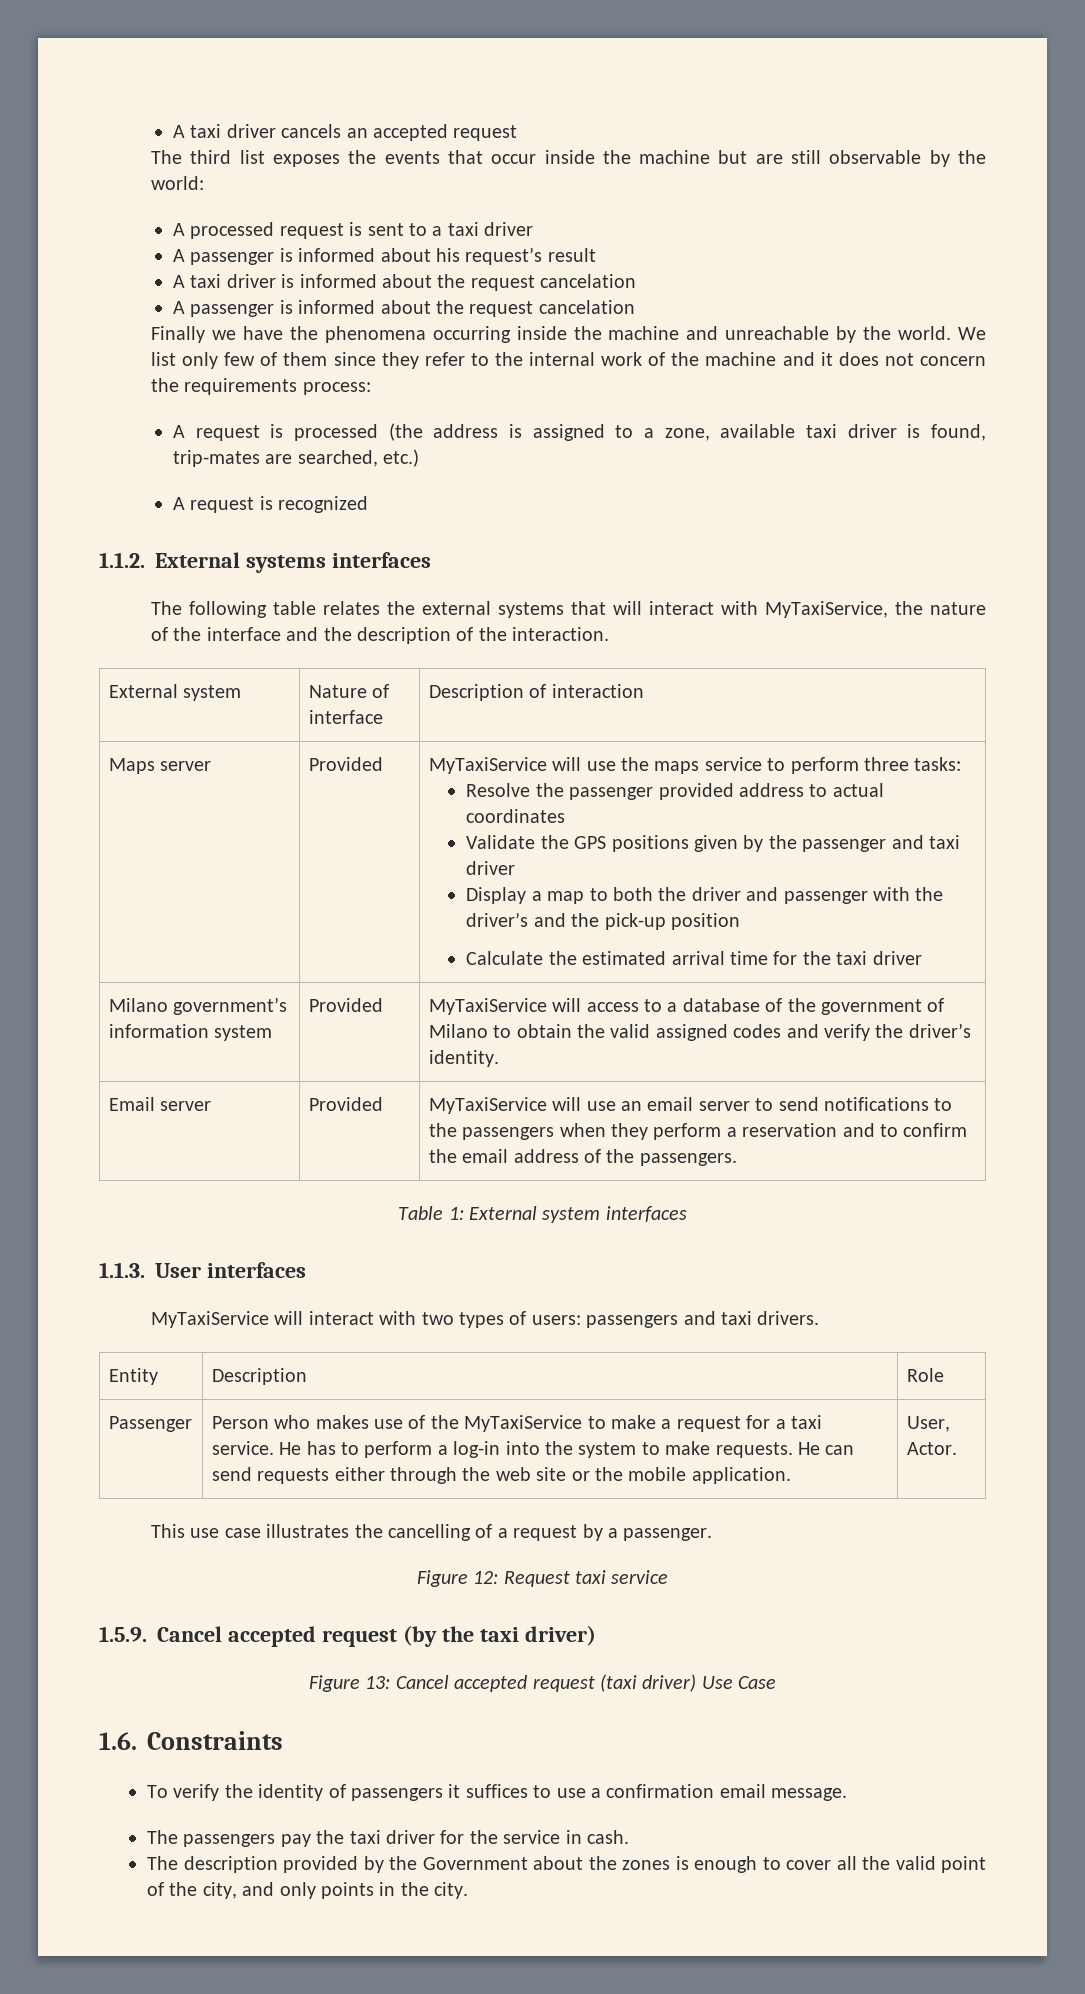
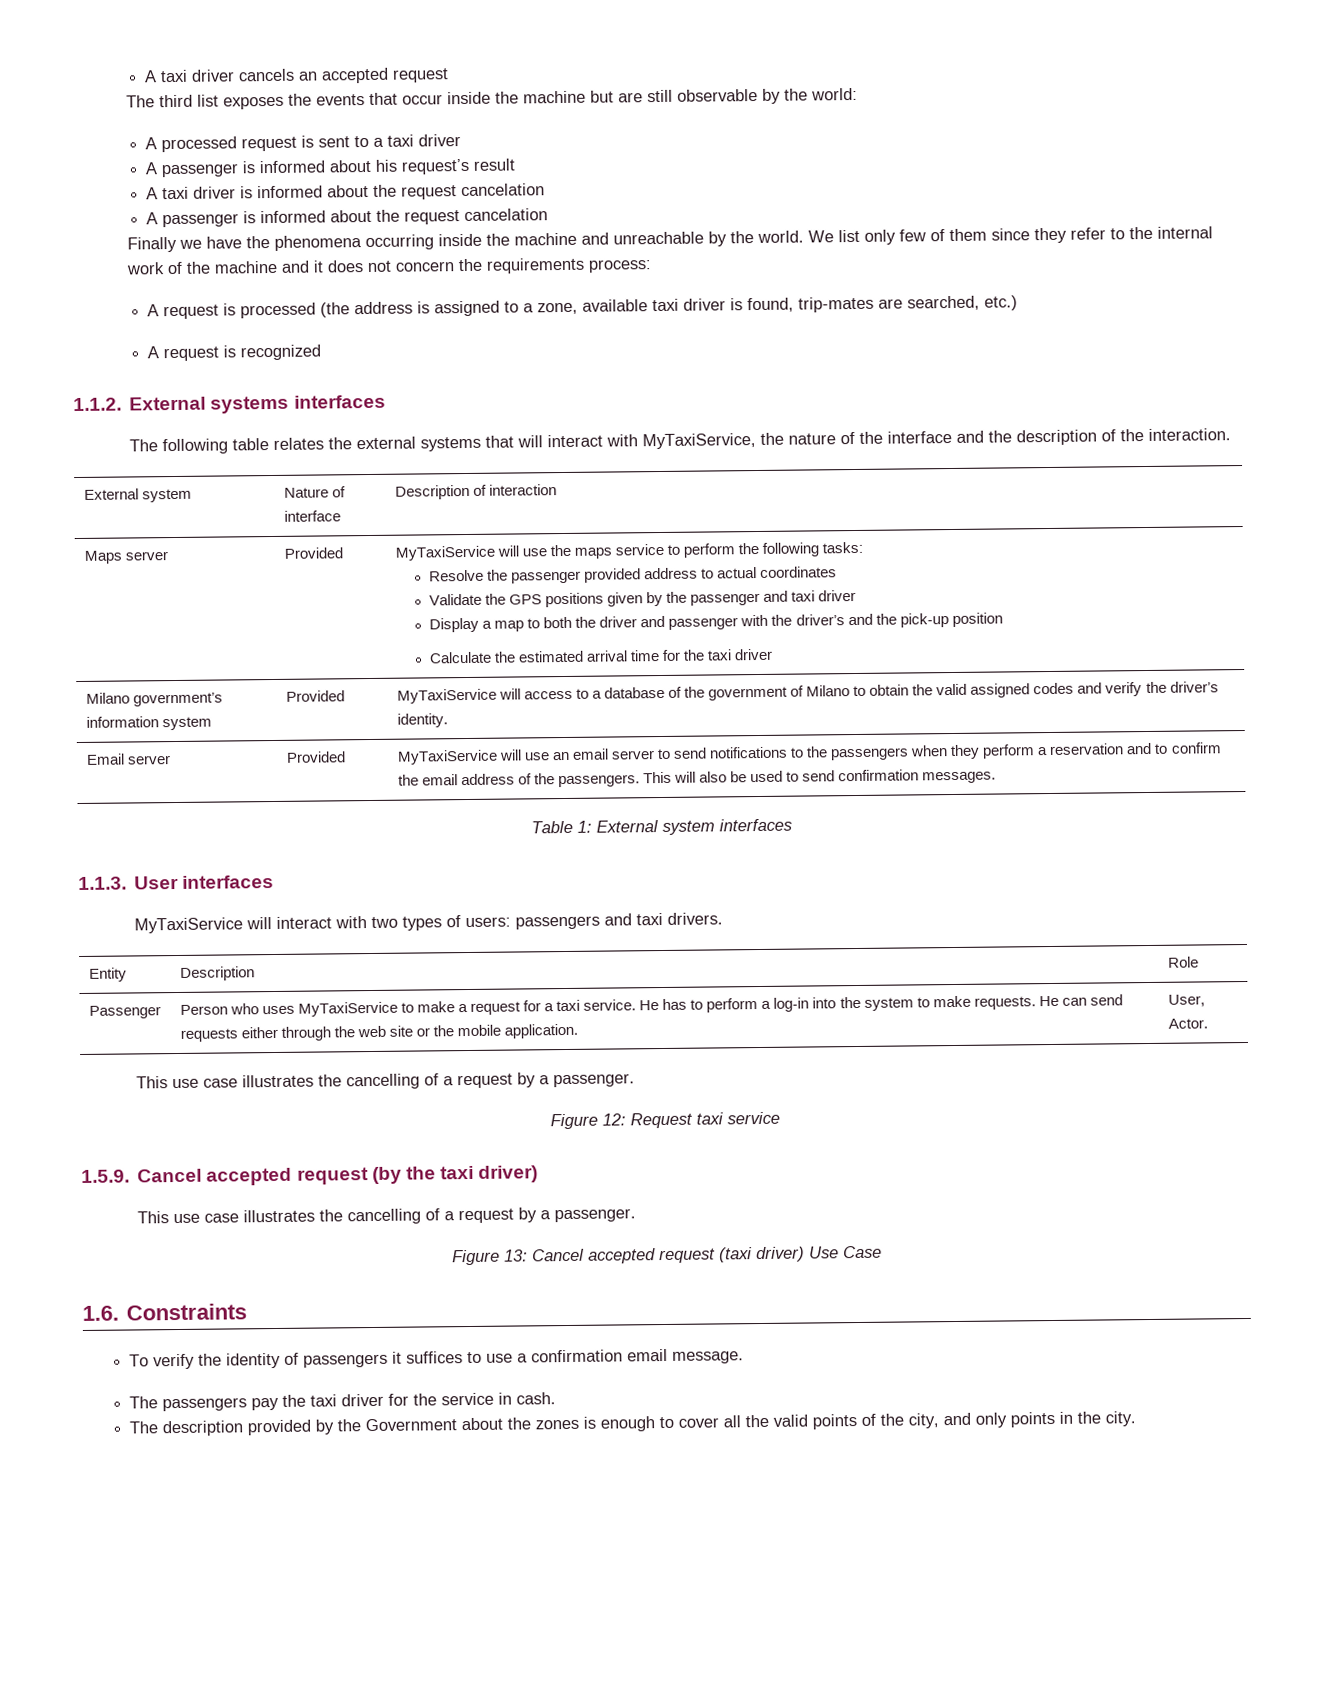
[864,757,910,771] three -> [737,542,820,557] the following
(737, 1159) none -> [642,769,997,784] This will also be used to send confirmation messages.
[315,1415,459,1429] makes use of the -> [261,1005,295,1015] uses
(596, 1635) none -> [137,1207,637,1225] // This use case illustrates the cancelling of a request by a passenger.
[940,1856,986,1873] point -> [812,1414,858,1430] points

